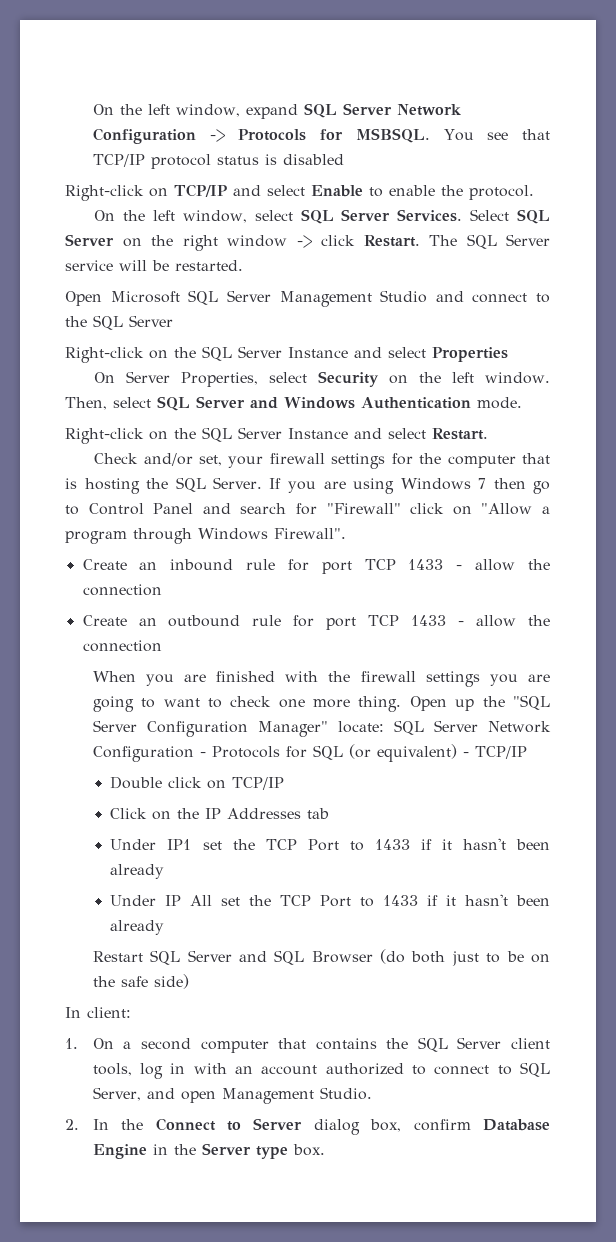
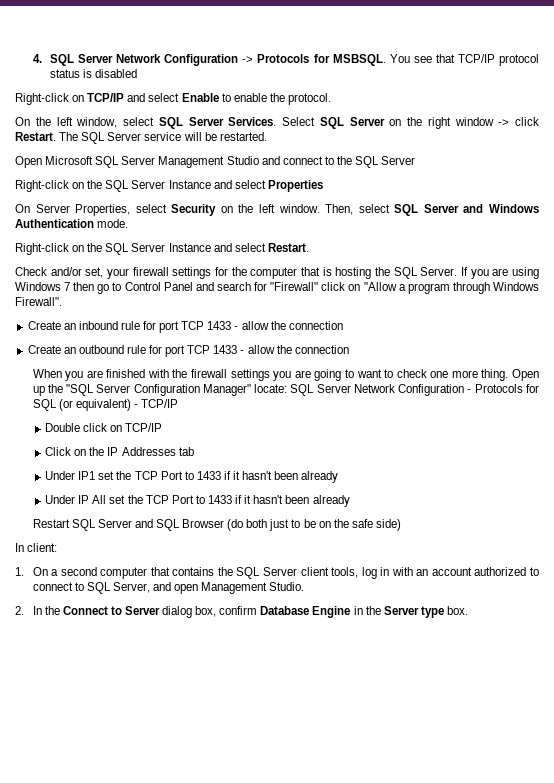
[92,104,298,119] On the left window, expand -> [32,54,42,63] 4.

